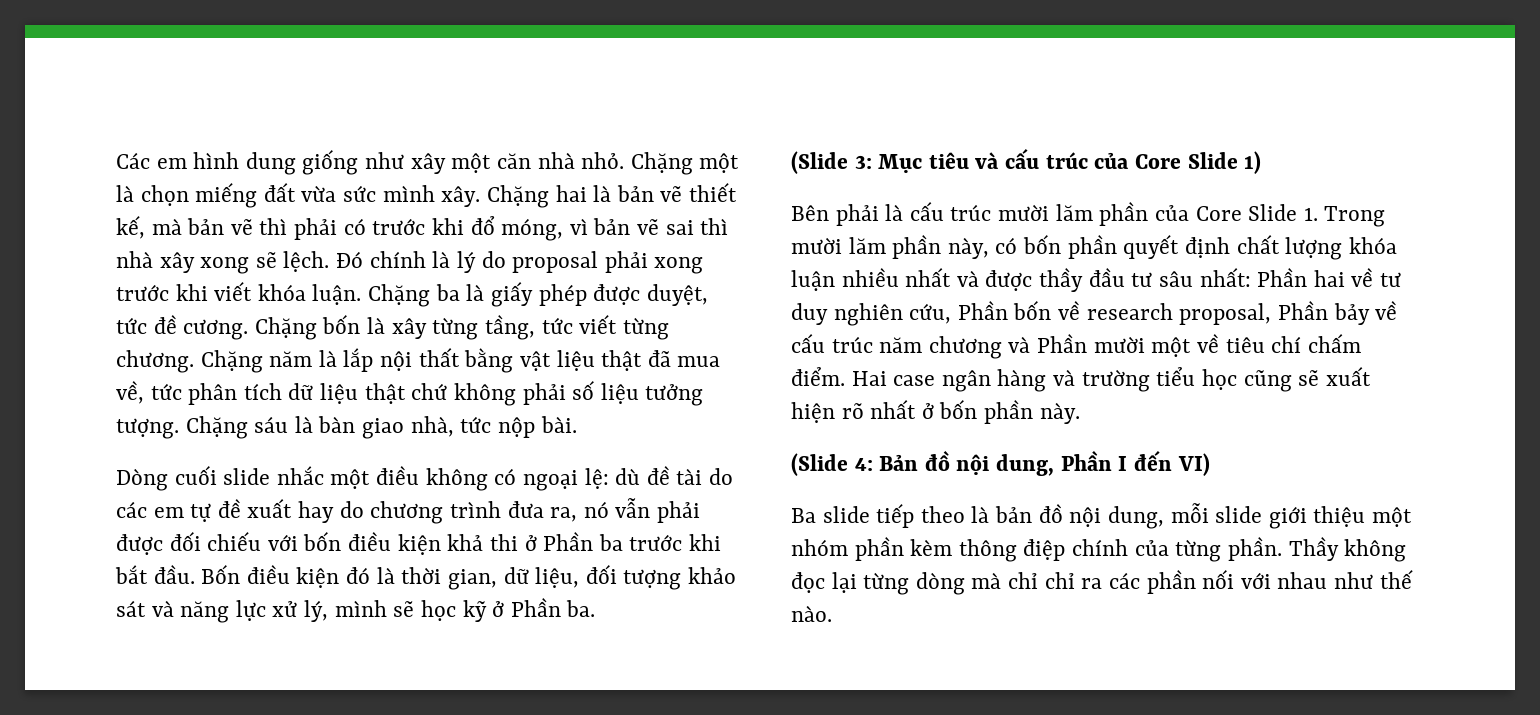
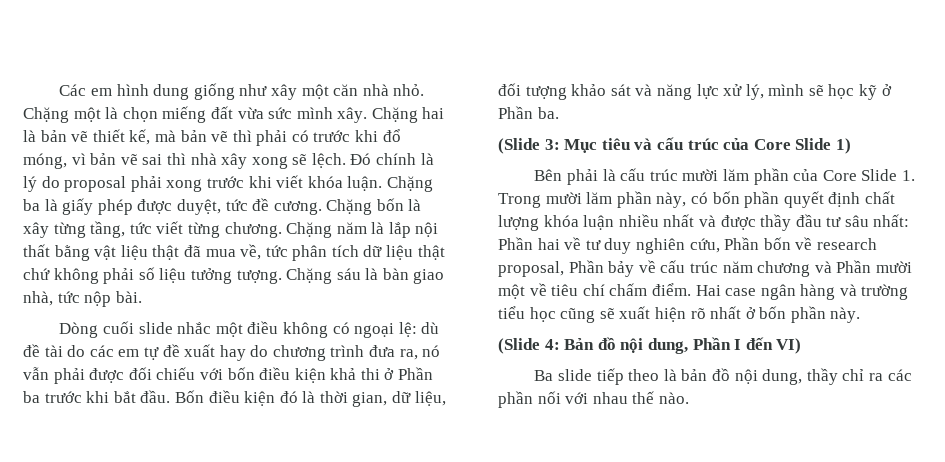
[1170,503,1412,529] [791,537,1407,562] [791,572,1039,595] mỗi slide giới thiệu một nhóm phần kèm thông điệp chính của từng phần. Thầy không đọc lại từng dòng mà chỉ -> [806,368,838,385] thầy
[1333,572,1373,589] như -> (628, 398) none

